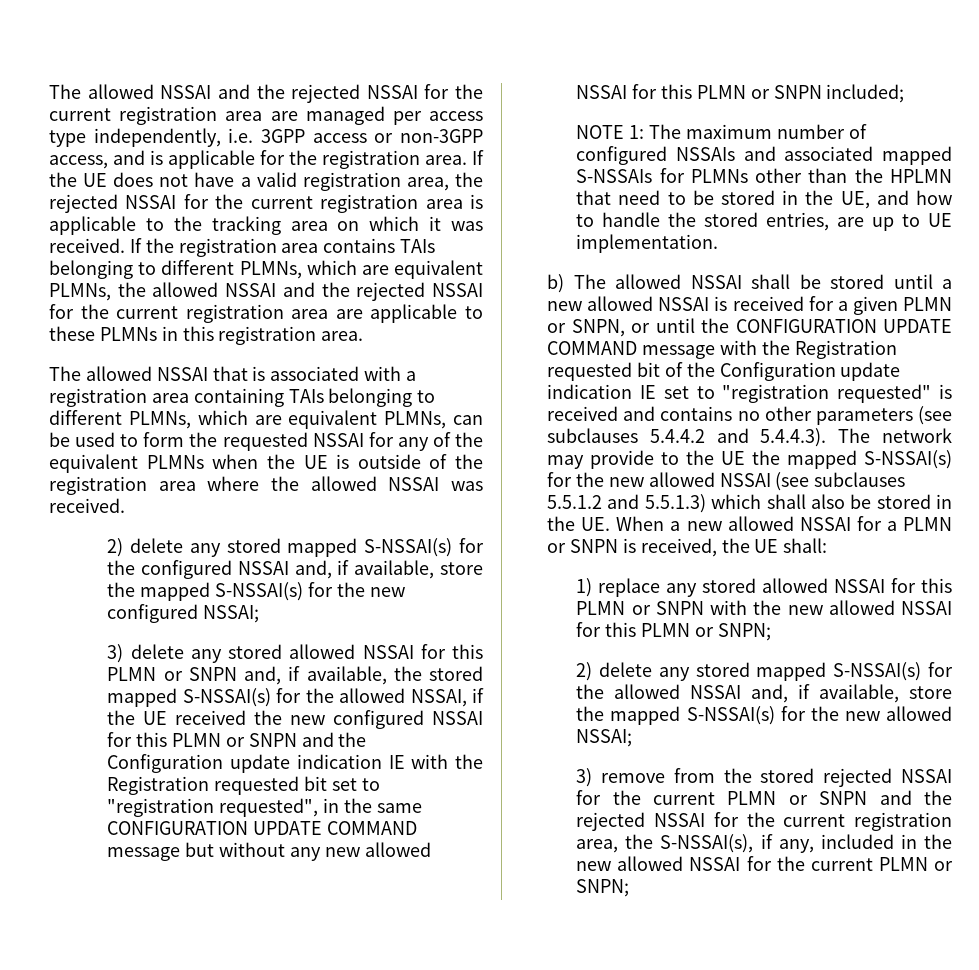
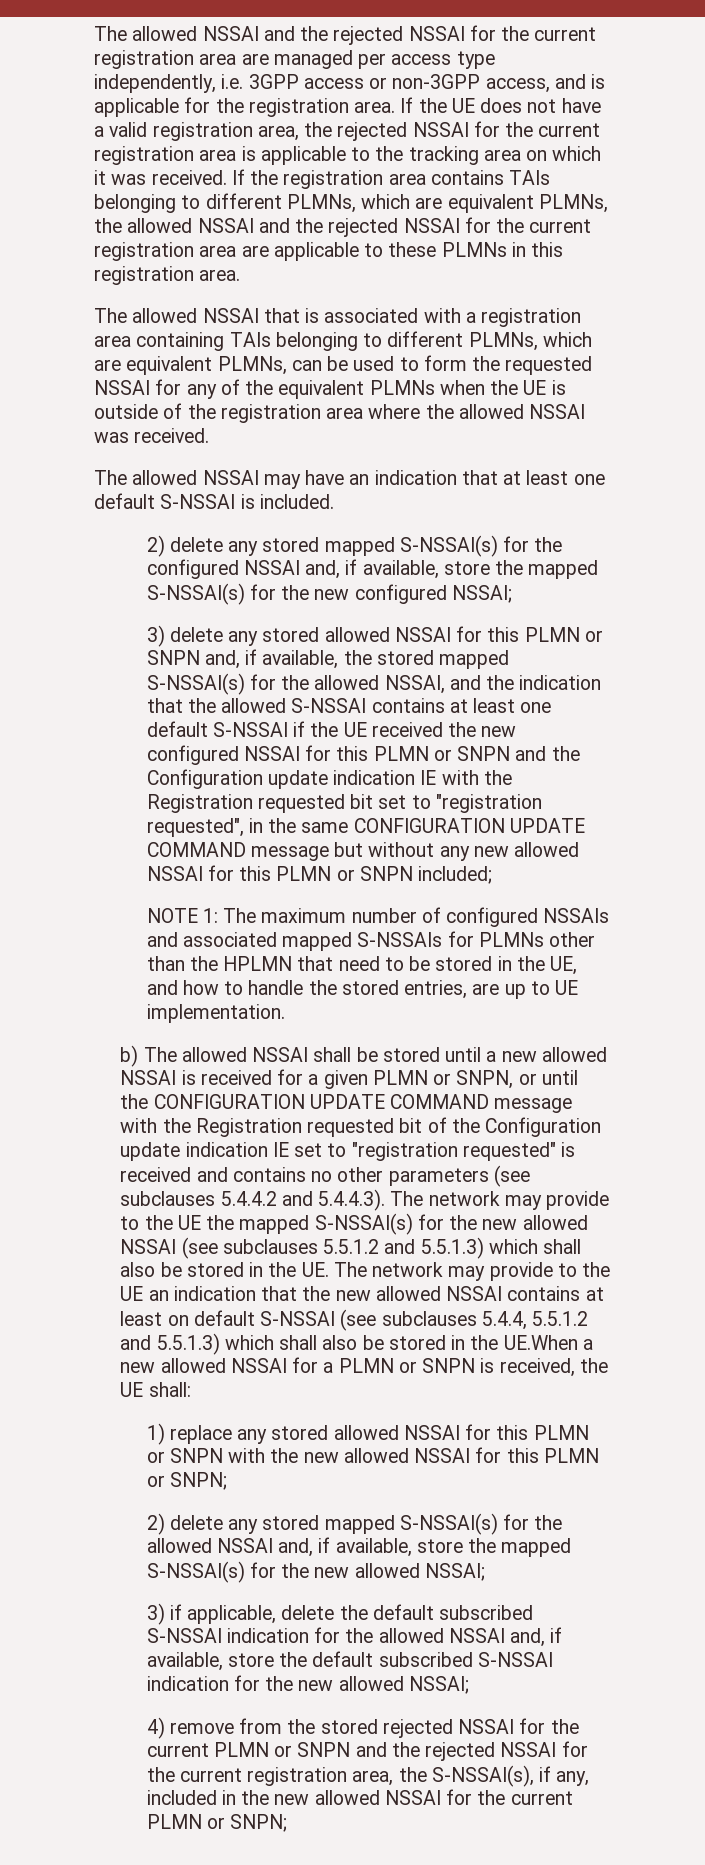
(125, 505) none -> [94,470,605,489] [94,493,334,509] // The allowed NSSAI may have an indication that at least one default S-NSSAI is included.
(467, 698) none -> [449,675,602,690] [146,698,552,713] [146,721,288,737] and the indication that the allowed S-NSSAI contains at least one default S-NSSAI
[616,516,665,531] When -> [333,1262,611,1281] [120,1286,604,1301] [120,1309,589,1331] [120,1333,578,1355] The network may provide to the UE an indication that the new allowed NSSAI contains at least on default S-NSSAI (see subclauses 5.4.4, 5.5.1.2 and 5.5.1.3) which shall also be stored in the UE.When
(593, 777) none -> [169,1604,534,1624] [146,1627,563,1647] [146,1651,553,1671] [146,1675,469,1694] [146,1717,165,1739] if applicable, delete the default subscribed S-NSSAI indication for the allowed NSSAI and, if available, store the default subscribed S-NSSAI indication for the new allowed NSSAI; // 4)

